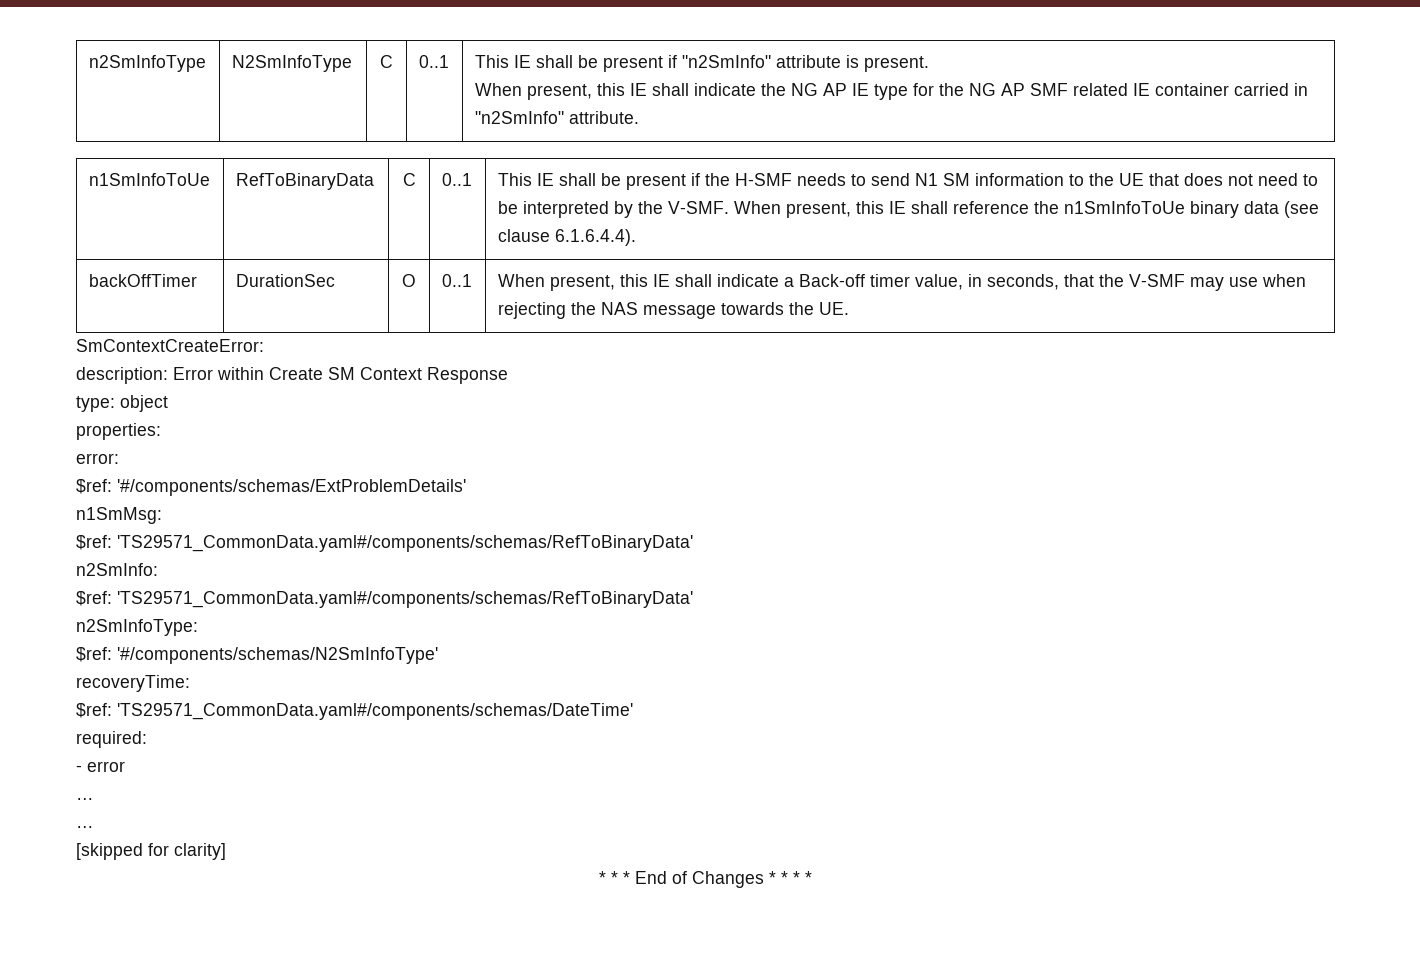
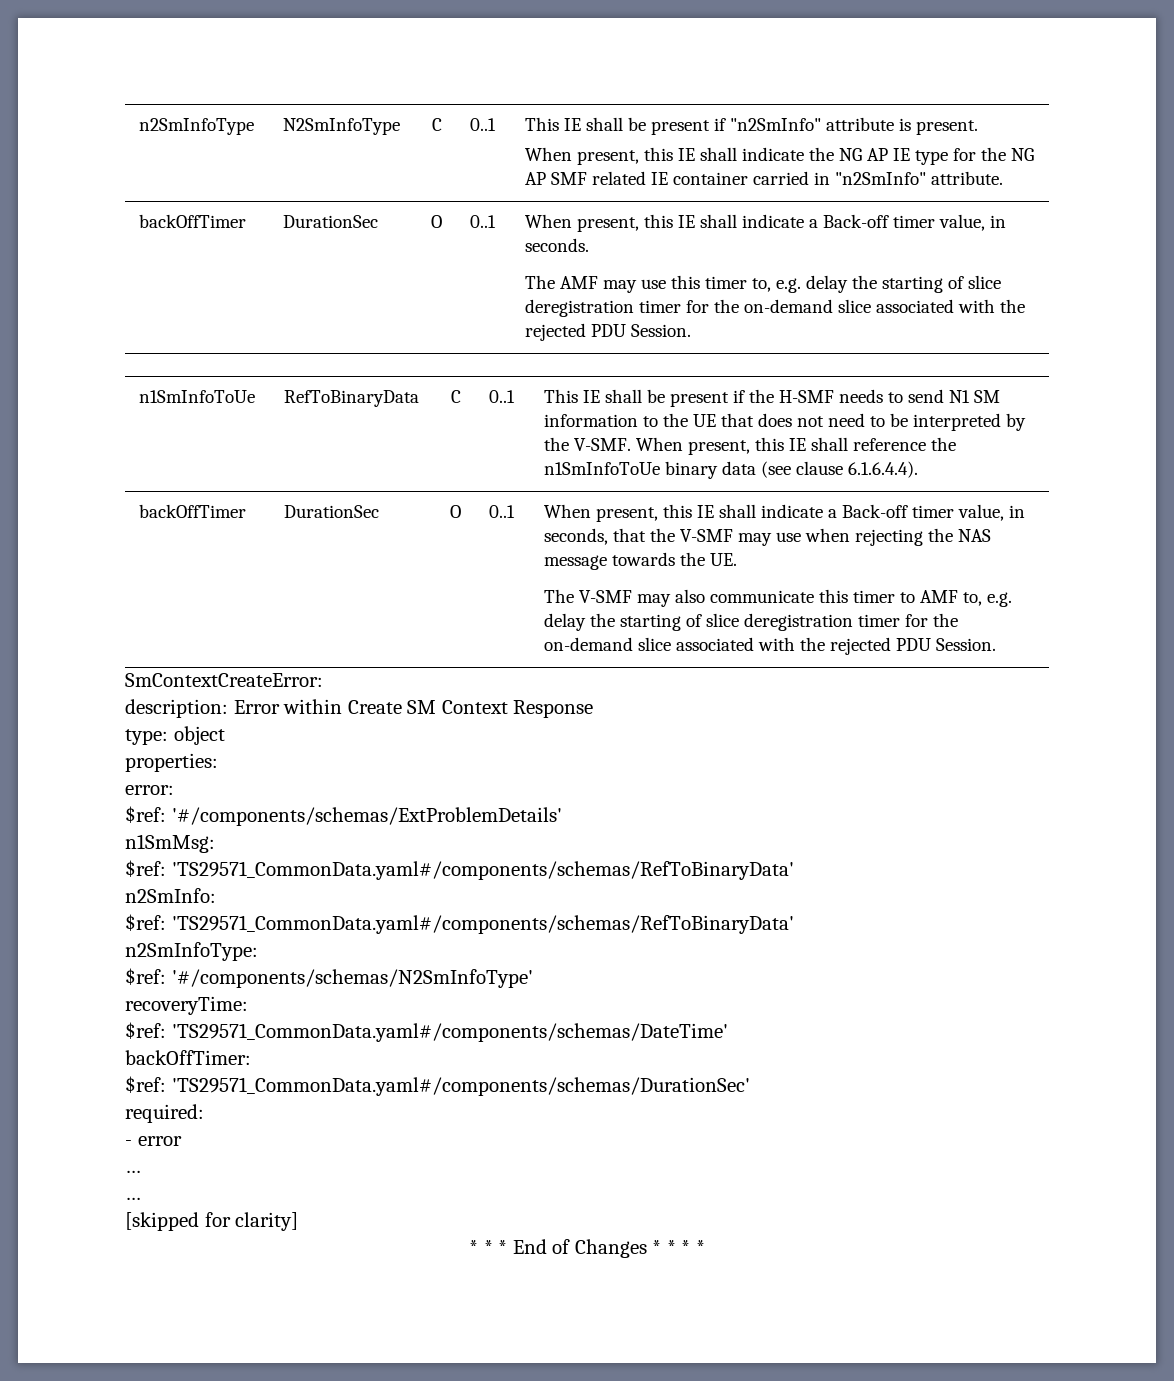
(639, 117) none -> [139,214,247,228] [283,215,379,228] [431,215,442,228] [470,215,497,228] [525,214,1007,232] [525,238,590,252] [525,275,1002,293] [525,299,1026,317] [525,323,692,341] // backOffTimer | DurationSec | O | 0..1 | When present, this IE shall indicate a Back-off timer value, in seconds. // The AMF may use this timer to, e.g. delay the starting of slice deregistration timer for the on-demand slice associated with the rejected PDU Session.
(849, 308) none -> [544,589,1013,607] [544,613,959,631] [544,637,997,655] // The V-SMF may also communicate this timer to AMF to, e.g. delay the starting of slice deregistration timer for the on-demand slice associated with the rejected PDU Session.
(633, 711) none -> [125,1050,251,1065] [125,1076,750,1096] // backOffTimer: // $ref: 'TS29571_CommonData.yaml#/components/schemas/DurationSec'

